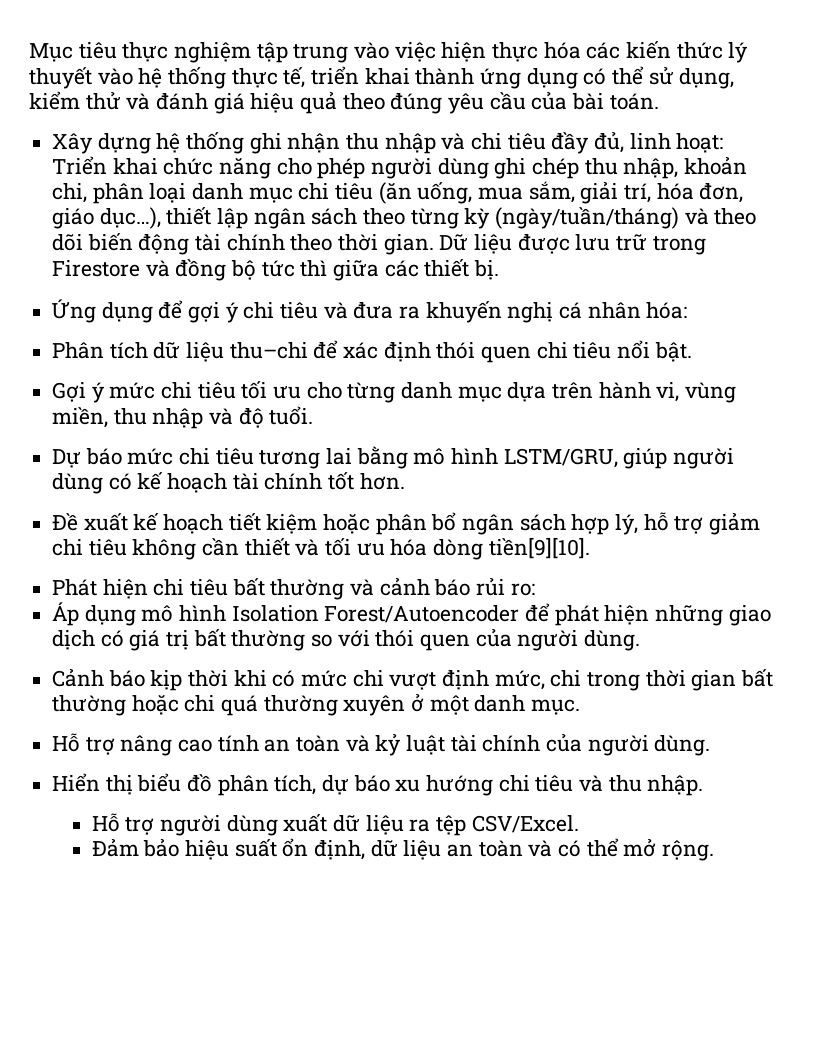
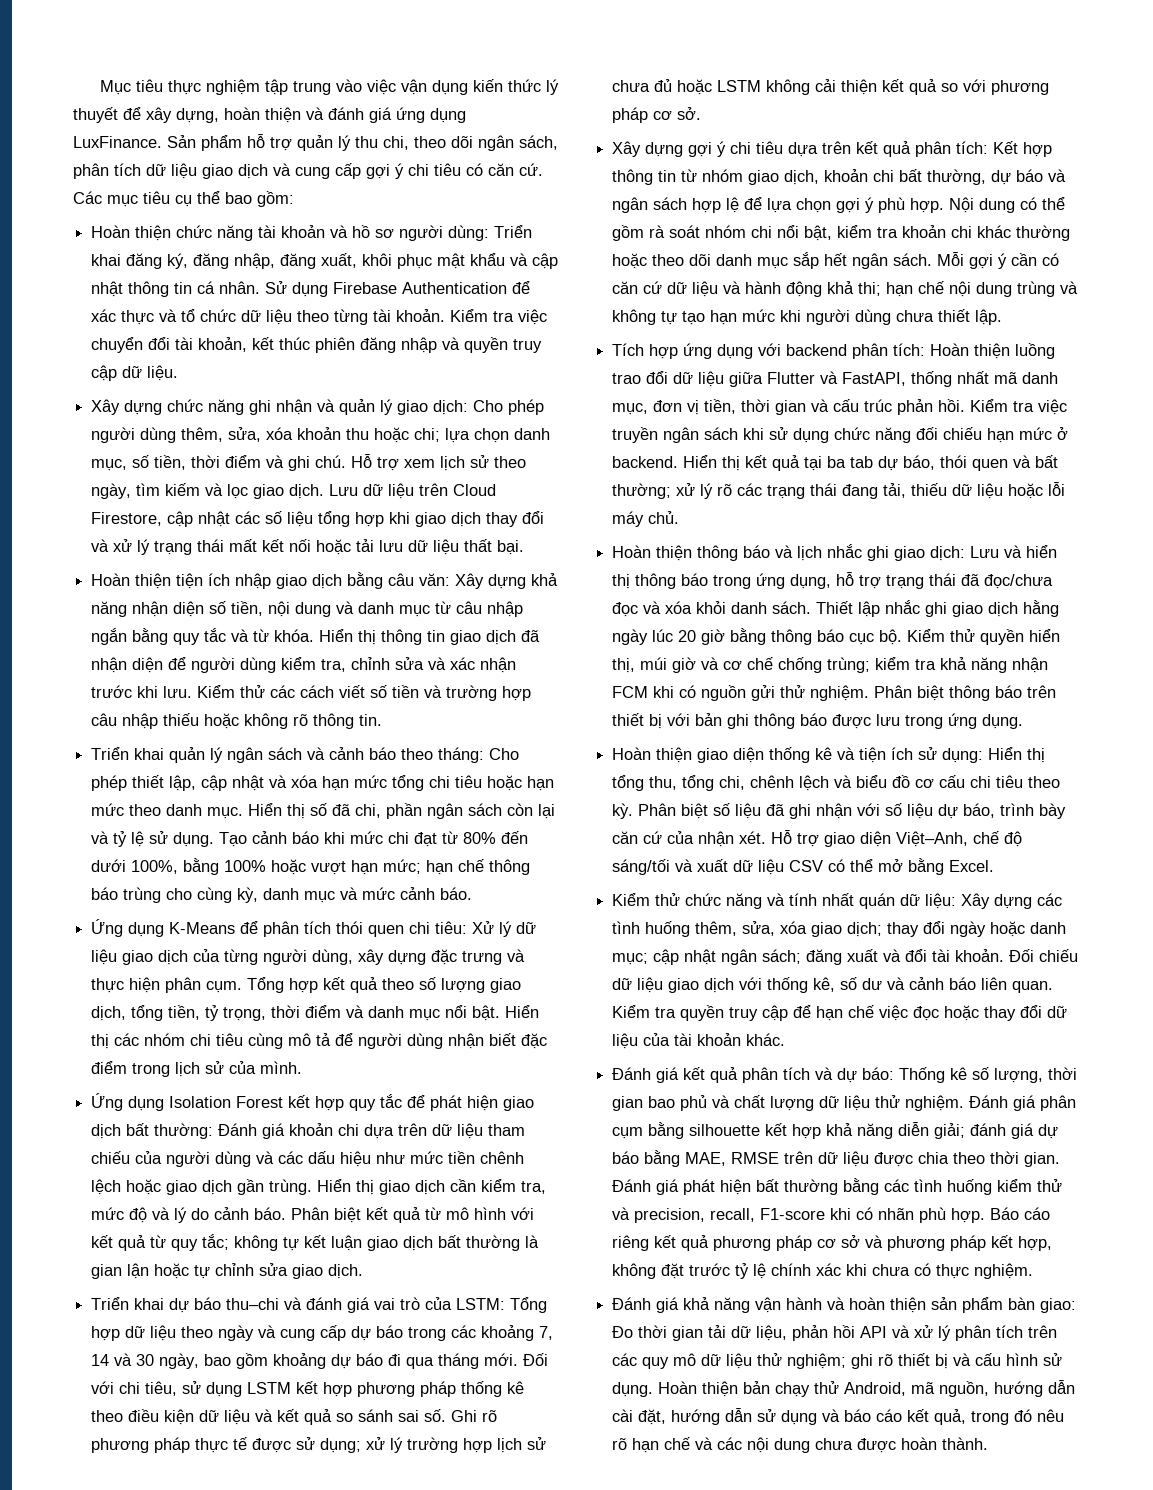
[441,41,749,63] [29,66,735,89] [29,91,659,114] [52,131,724,154] [52,156,748,179] [52,181,744,204] [52,207,757,229] [52,233,706,255] [52,259,500,281] [52,299,688,323] [52,340,692,363] [52,381,737,403] [52,406,314,429] [52,446,735,469] [52,472,405,494] [52,512,761,535] [52,537,590,560] [52,577,535,600] [52,602,771,626] [52,628,641,651] [52,668,774,691] [52,693,581,716] [52,733,711,756] [52,773,704,796] [91,813,579,836] [91,838,715,861] hiện thực hóa các kiến thức lý thuyết vào hệ thống thực tế, triển khai thành ứng dụng có thể sử dụng, kiểm thử và đánh giá hiệu quả theo đúng yêu cầu của bài toán. // Xây dựng hệ thống ghi nhận thu nhập và chi tiêu đầy đủ, linh hoạt: Triển khai chức năng cho phép người dùng ghi chép thu nhập, khoản chi, phân loại danh mục chi tiêu (ăn uống, mua sắm, giải trí, hóa đơn, giáo dục…), thiết lập ngân sách theo từng kỳ (ngày/tuần/tháng) và theo dõi biến động tài chính theo thời gian. Dữ liệu được lưu trữ trong Firestore và đồng bộ tức thì giữa các thiết bị. // Ứng dụng để gợi ý chi tiêu và đưa ra khuyến nghị cá nhân hóa: // Phân tích dữ liệu thu–chi để xác định thói quen chi tiêu nổi bật. // Gợi ý mức chi tiêu tối ưu cho từng danh mục dựa trên hành vi, vùng miền, thu nhập và độ tuổi. // Dự báo mức chi tiêu tương lai bằng mô hình LSTM/GRU, giúp người dùng có kế hoạch tài chính tốt hơn. // Đề xuất kế hoạch tiết kiệm hoặc phân bổ ngân sách hợp lý, hỗ trợ giảm chi tiêu không cần thiết và tối ưu hóa dòng tiền[9][10]. // Phát hiện chi tiêu bất thường và cảnh báo rủi ro: // Áp dụng mô hình Isolation Forest/Autoencoder để phát hiện những giao dịch có giá trị bất thường so với thói quen của người dùng. // Cảnh báo kịp thời khi có mức chi vượt định mức, chi trong thời gian bất thường hoặc chi quá thường xuyên ở một danh mục. // Hỗ trợ nâng cao tính an toàn và kỷ luật tài chính của người dùng. // Hiển thị biểu đồ phân tích, dự báo xu hướng chi tiêu và thu nhập. // Hỗ trợ người dùng xuất dữ liệu ra tệp CSV/Excel. // Đảm bảo hiệu suất ổn định, dữ liệu an toàn và có thể mở rộng. -> [401,79,560,95] [73,107,466,123] [73,134,558,151] [73,163,543,179] [73,191,294,207] [91,225,533,241] [91,253,559,269] [91,281,531,297] [91,309,548,325] [91,337,543,353] [91,365,179,381] [91,399,545,415] [91,427,551,443] [91,454,527,471] [91,483,497,499] [91,511,545,527] [91,539,525,555] [91,572,559,589] [91,601,524,617] [91,628,541,645] [91,657,517,673] [91,685,532,701] [91,713,383,729] [91,747,520,763] [91,775,555,791] [91,803,556,819] [91,831,529,847] [91,858,531,875] [91,887,473,903] [91,919,537,937] [91,949,526,965] [91,977,522,993] [91,1005,540,1021] [91,1033,548,1049] [91,1061,303,1077] [91,1093,535,1111] [91,1123,526,1139] [91,1151,525,1167] [91,1179,547,1195] [91,1207,535,1223] [91,1234,540,1251] [91,1263,364,1279] [91,1297,548,1313] [91,1325,554,1341] [91,1353,549,1369] [91,1381,525,1397] [91,1409,498,1425] [91,1437,547,1453] [612,79,1050,95] [612,107,702,123] [612,141,1053,157] [612,169,1067,185] [612,197,1066,213] [612,225,1071,241] [612,252,1060,269] [612,281,1079,297] [612,309,1003,325] [612,343,1056,359] [612,371,1059,387] [612,399,1068,415] [612,427,1069,443] [612,455,1059,471] [612,482,1066,499] [612,511,680,527] [612,544,1058,561] [612,572,1054,589] [612,600,1060,617] [612,628,1061,645] [612,657,1049,673] [612,685,1057,701] [612,713,1024,729] [612,747,1046,763] [612,775,1061,791] [612,803,1067,819] [612,830,1023,847] [612,858,995,875] [612,893,1063,909] [612,921,1067,937] [612,949,1079,965] [612,977,1054,993] [612,1005,1068,1021] [612,1033,786,1049] [612,1067,1078,1083] [612,1095,1077,1111] [612,1122,1059,1139] [612,1150,1061,1167] [612,1178,1063,1195] [612,1207,1051,1223] [612,1235,1053,1251] [612,1263,1034,1279] [612,1297,1077,1313] [612,1325,1058,1341] [612,1353,1063,1369] [612,1380,1076,1397] [612,1408,1065,1425] [612,1437,989,1453] vận dụng kiến thức lý thuyết để xây dựng, hoàn thiện và đánh giá ứng dụng LuxFinance. Sản phẩm hỗ trợ quản lý thu chi, theo dõi ngân sách, phân tích dữ liệu giao dịch và cung cấp gợi ý chi tiêu có căn cứ. Các mục tiêu cụ thể bao gồm: // Hoàn thiện chức năng tài khoản và hồ sơ người dùng: Triển khai đăng ký, đăng nhập, đăng xuất, khôi phục mật khẩu và cập nhật thông tin cá nhân. Sử dụng Firebase Authentication để xác thực và tổ chức dữ liệu theo từng tài khoản. Kiểm tra việc chuyển đổi tài khoản, kết thúc phiên đăng nhập và quyền truy cập dữ liệu. // Xây dựng chức năng ghi nhận và quản lý giao dịch: Cho phép người dùng thêm, sửa, xóa khoản thu hoặc chi; lựa chọn danh mục, số tiền, thời điểm và ghi chú. Hỗ trợ xem lịch sử theo ngày, tìm kiếm và lọc giao dịch. Lưu dữ liệu trên Cloud Firestore, cập nhật các số liệu tổng hợp khi giao dịch thay đổi và xử lý trạng thái mất kết nối hoặc tải lưu dữ liệu thất bại. // Hoàn thiện tiện ích nhập giao dịch bằng câu văn: Xây dựng khả năng nhận diện số tiền, nội dung và danh mục từ câu nhập ngắn bằng quy tắc và từ khóa. Hiển thị thông tin giao dịch đã nhận diện để người dùng kiểm tra, chỉnh sửa và xác nhận trước khi lưu. Kiểm thử các cách viết số tiền và trường hợp câu nhập thiếu hoặc không rõ thông tin. // Triển khai quản lý ngân sách và cảnh báo theo tháng: Cho phép thiết lập, cập nhật và xóa hạn mức tổng chi tiêu hoặc hạn mức theo danh mục. Hiển thị số đã chi, phần ngân sách còn lại và tỷ lệ sử dụng. Tạo cảnh báo khi mức chi đạt từ 80% đến dưới 100%, bằng 100% hoặc vượt hạn mức; hạn chế thông báo trùng cho cùng kỳ, danh mục và mức cảnh báo. // Ứng dụng K-Means để phân tích thói quen chi tiêu: Xử lý dữ liệu giao dịch của từng người dùng, xây dựng đặc trưng và thực hiện phân cụm. Tổng hợp kết quả theo số lượng giao dịch, tổng tiền, tỷ trọng, thời điểm và danh mục nổi bật. Hiển thị các nhóm chi tiêu cùng mô tả để người dùng nhận biết đặc điểm trong lịch sử của mình. // Ứng dụng Isolation Forest kết hợp quy tắc để phát hiện giao dịch bất thường: Đánh giá khoản chi dựa trên dữ liệu tham chiếu của người dùng và các dấu hiệu như mức tiền chênh lệch hoặc giao dịch gần trùng. Hiển thị giao dịch cần kiểm tra, mức độ và lý do cảnh báo. Phân biệt kết quả từ mô hình với kết quả từ quy tắc; không tự kết luận giao dịch bất thường là gian lận hoặc tự chỉnh sửa giao dịch. // Triển khai dự báo thu–chi và đánh giá vai trò của LSTM: Tổng hợp dữ liệu theo ngày và cung cấp dự báo trong các khoảng 7, 14 và 30 ngày, bao gồm khoảng dự báo đi qua tháng mới. Đối với chi tiêu, sử dụng LSTM kết hợp phương pháp thống kê theo điều kiện dữ liệu và kết quả so sánh sai số. Ghi rõ phương pháp thực tế được sử dụng; xử lý trường hợp lịch sử chưa đủ hoặc LSTM không cải thiện kết quả so với phương pháp cơ sở. // Xây dựng gợi ý chi tiêu dựa trên kết quả phân tích: Kết hợp thông tin từ nhóm giao dịch, khoản chi bất thường, dự báo và ngân sách hợp lệ để lựa chọn gợi ý phù hợp. Nội dung có thể gồm rà soát nhóm chi nổi bật, kiểm tra khoản chi khác thường hoặc theo dõi danh mục sắp hết ngân sách. Mỗi gợi ý cần có căn cứ dữ liệu và hành động khả thi; hạn chế nội dung trùng và không tự tạo hạn mức khi người dùng chưa thiết lập. // Tích hợp ứng dụng với backend phân tích: Hoàn thiện luồng trao đổi dữ liệu giữa Flutter và FastAPI, thống nhất mã danh mục, đơn vị tiền, thời gian và cấu trúc phản hồi. Kiểm tra việc truyền ngân sách khi sử dụng chức năng đối chiếu hạn mức ở backend. Hiển thị kết quả tại ba tab dự báo, thói quen và bất thường; xử lý rõ các trạng thái đang tải, thiếu dữ liệu hoặc lỗi máy chủ. // Hoàn thiện thông báo và lịch nhắc ghi giao dịch: Lưu và hiển thị thông báo trong ứng dụng, hỗ trợ trạng thái đã đọc/chưa đọc và xóa khỏi danh sách. Thiết lập nhắc ghi giao dịch hằng ngày lúc 20 giờ bằng thông báo cục bộ. Kiểm thử quyền hiển thị, múi giờ và cơ chế chống trùng; kiểm tra khả năng nhận FCM khi có nguồn gửi thử nghiệm. Phân biệt thông báo trên thiết bị với bản ghi thông báo được lưu trong ứng dụng. // Hoàn thiện giao diện thống kê và tiện ích sử dụng: Hiển thị tổng thu, tổng chi, chênh lệch và biểu đồ cơ cấu chi tiêu theo kỳ. Phân biệt số liệu đã ghi nhận với số liệu dự báo, trình bày căn cứ của nhận xét. Hỗ trợ giao diện Việt–Anh, chế độ sáng/tối và xuất dữ liệu CSV có thể mở bằng Excel. // Kiểm thử chức năng và tính nhất quán dữ liệu: Xây dựng các tình huống thêm, sửa, xóa giao dịch; thay đổi ngày hoặc danh mục; cập nhật ngân sách; đăng xuất và đổi tài khoản. Đối chiếu dữ liệu giao dịch với thống kê, số dư và cảnh báo liên quan. Kiểm tra quyền truy cập để hạn chế việc đọc hoặc thay đổi dữ liệu của tài khoản khác. // Đánh giá kết quả phân tích và dự báo: Thống kê số lượng, thời gian bao phủ và chất lượng dữ liệu thử nghiệm. Đánh giá phân cụm bằng silhouette kết hợp khả năng diễn giải; đánh giá dự báo bằng MAE, RMSE trên dữ liệu được chia theo thời gian. Đánh giá phát hiện bất thường bằng các tình huống kiểm thử và precision, recall, F1-score khi có nhãn phù hợp. Báo cáo riêng kết quả phương pháp cơ sở và phương pháp kết hợp, không đặt trước tỷ lệ chính xác khi chưa có thực nghiệm. // Đánh giá khả năng vận hành và hoàn thiện sản phẩm bàn giao: Đo thời gian tải dữ liệu, phản hồi API và xử lý phân tích trên các quy mô dữ liệu thử nghiệm; ghi rõ thiết bị và cấu hình sử dụng. Hoàn thiện bản chạy thử Android, mã nguồn, hướng dẫn cài đặt, hướng dẫn sử dụng và báo cáo kết quả, trong đó nêu rõ hạn chế và các nội dung chưa được hoàn thành.

